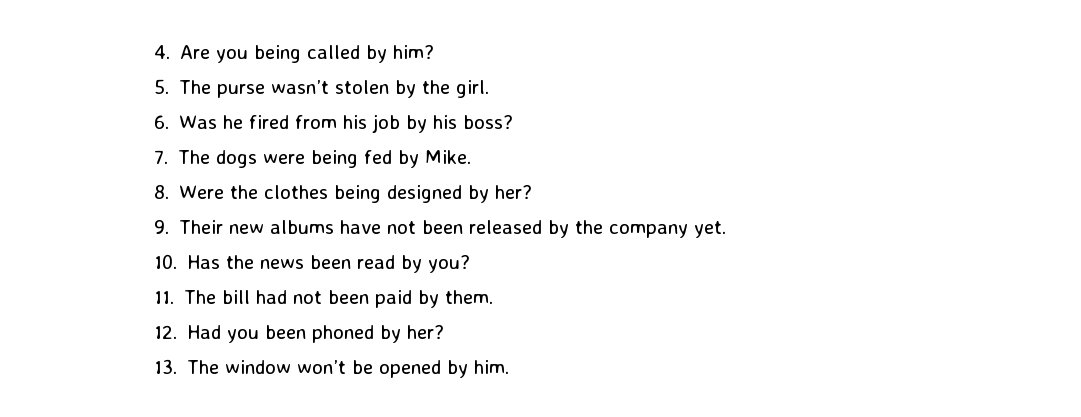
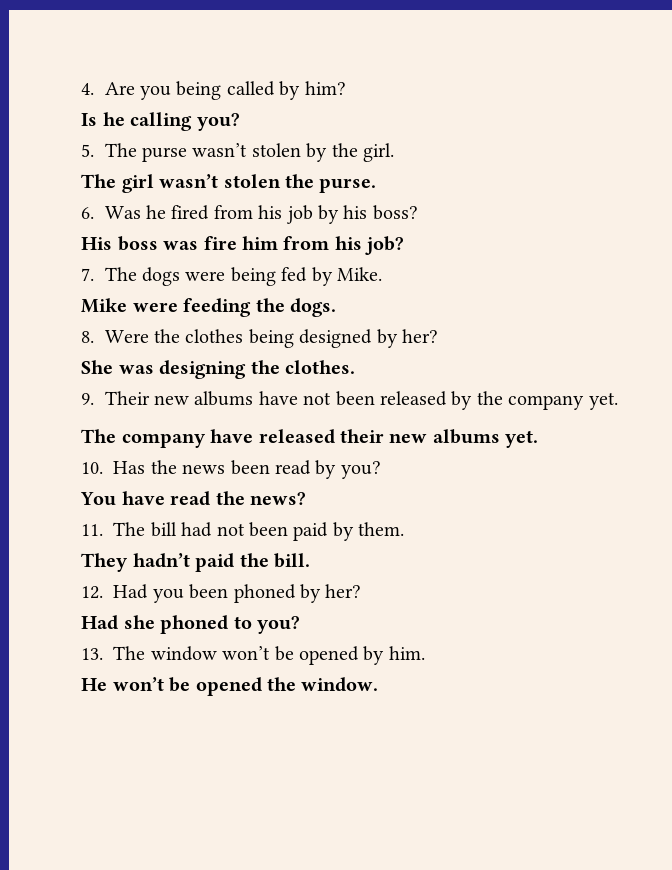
(435, 52) none -> [81,112,240,131] // Is he calling you?
(490, 89) none -> [81,174,377,193] // The girl wasn’t stolen the purse.
(514, 122) none -> [81,236,405,255] // His boss was fire him from his job?
(472, 157) none -> [81,298,337,317] // Mike were feeding the dogs.
(533, 192) none -> [81,360,356,379] // She was designing the clothes.
(727, 229) none -> [81,429,539,448] // The company have released their new albums yet.
(471, 264) none -> [80,491,307,506] // You have read the news?
(494, 297) none -> [81,553,311,572] // They hadn’t paid the bill.
(445, 332) none -> [81,615,301,634] // Had she phoned to you?
(510, 367) none -> [81,677,379,696] // He won’t be opened the window.

